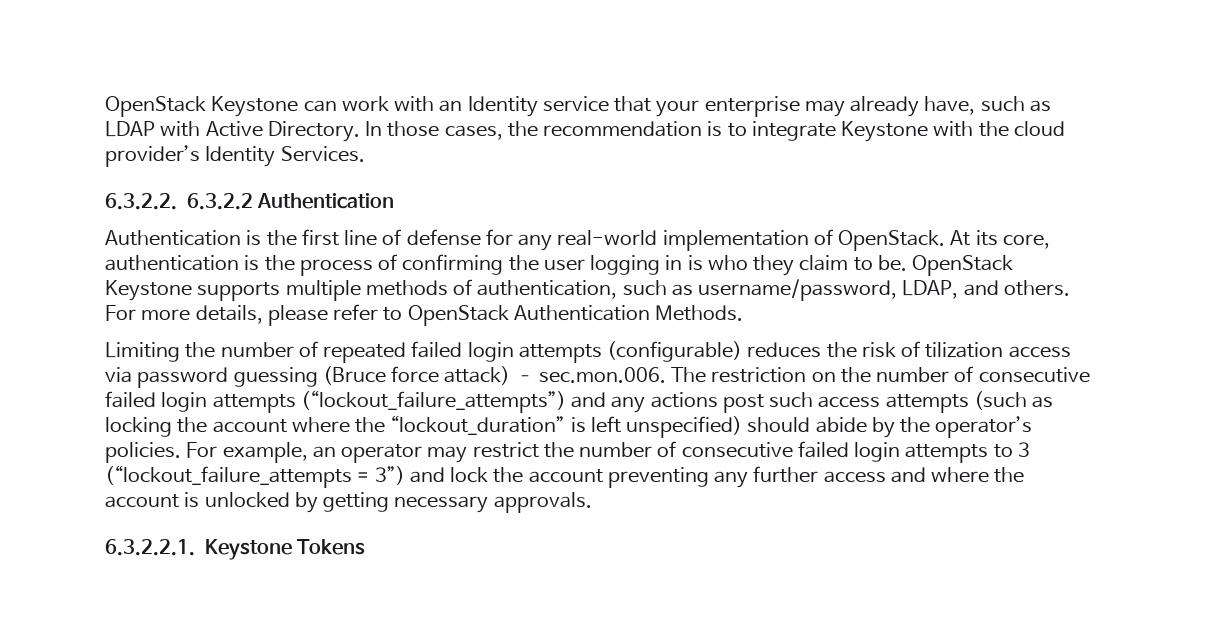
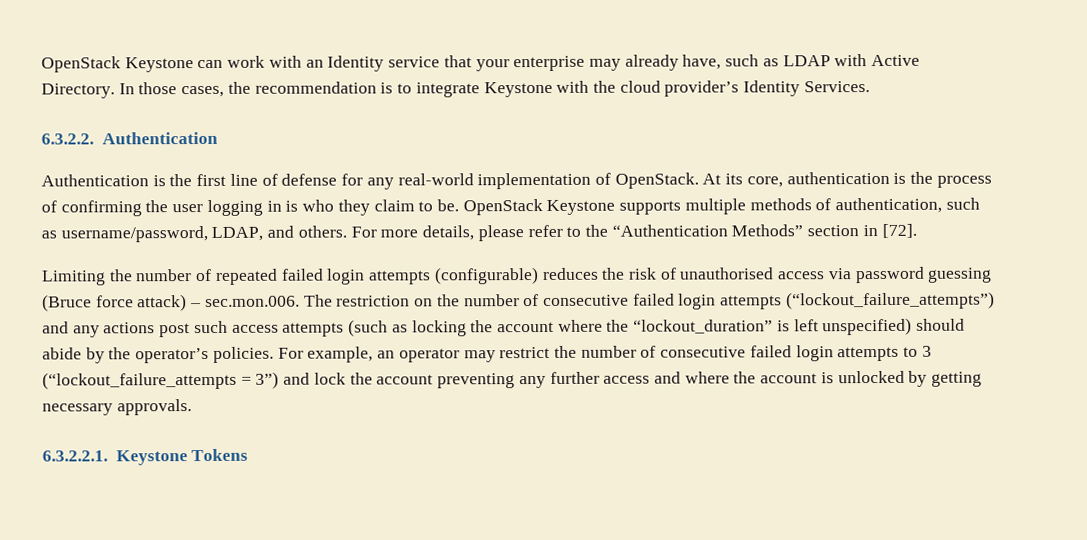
[186,193,253,210] 6.3.2.2 -> (94, 139) none
[407,305,744,326] OpenStack Authentication Methods. -> [584,223,917,238] the “Authentication Methods” section in [72].
[925,342,1004,358] tilization -> [679,267,775,280] unauthorised

